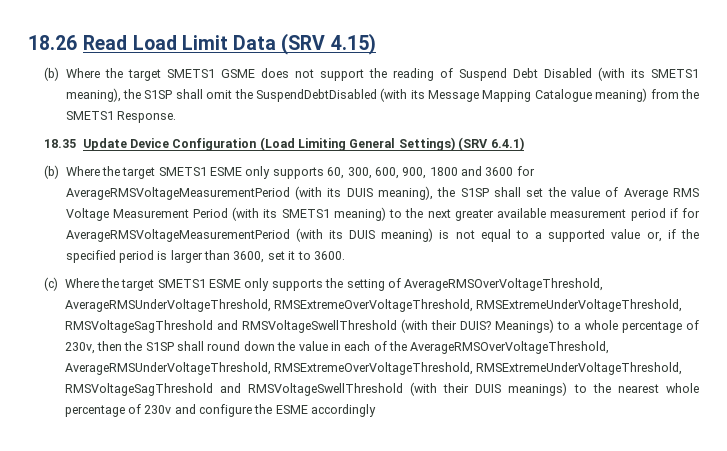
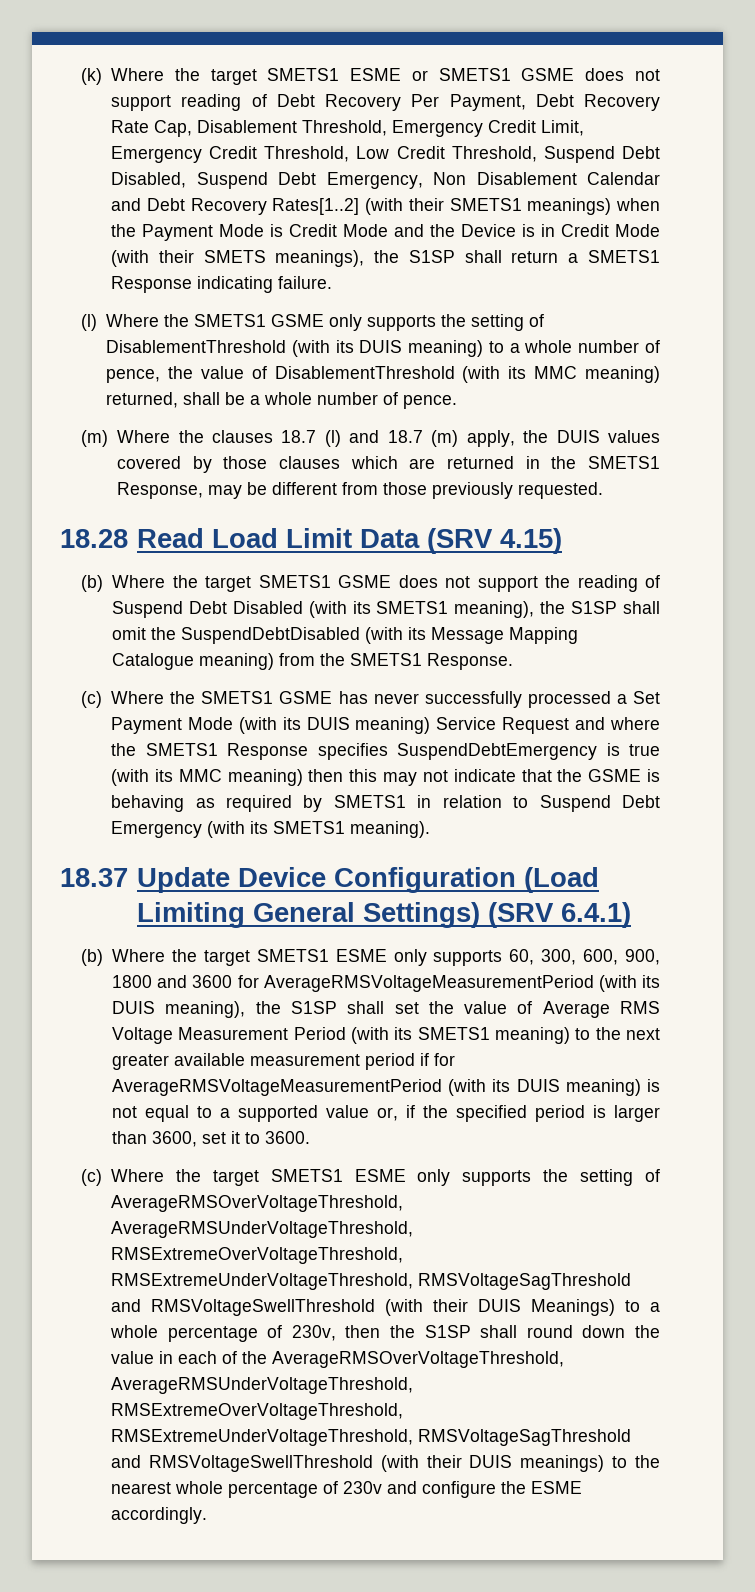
[28,35,77,50] 18.26 -> [81,68,661,85] [111,94,660,111] [111,120,585,137] [111,146,660,163] [111,172,661,189] [111,198,660,215] [111,224,660,241] [111,250,661,267] [111,276,333,293] [81,314,545,331] [106,340,661,357] [106,366,660,383] [106,392,458,409] [81,430,660,447] [117,456,660,473] [117,482,604,499] [60,529,128,548] (k) Where the target SMETS1 ESME or SMETS1 GSME does not support reading of Debt Recovery Per Payment, Debt Recovery Rate Cap, Disablement Threshold, Emergency Credit Limit, Emergency Credit Threshold, Low Credit Threshold, Suspend Debt Disabled, Suspend Debt Emergency, Non Disablement Calendar and Debt Recovery Rates[1..2] (with their SMETS1 meanings) when the Payment Mode is Credit Mode and the Device is in Credit Mode (with their SMETS meanings), the S1SP shall return a SMETS1 Response indicating failure. // (l) Where the SMETS1 GSME only supports the setting of DisablementThreshold (with its DUIS meaning) to a whole number of pence, the value of DisablementThreshold (with its MMC meaning) returned, shall be a whole number of pence. // (m) Where the clauses 18.7 (l) and 18.7 (m) apply, the DUIS values covered by those clauses which are returned in the SMETS1 Response, may be different from those previously requested. // 18.28
[44,139,77,148] 18.35 -> [81,691,660,708] [111,717,660,734] [111,743,660,760] [111,769,660,786] [111,795,660,812] [111,821,431,838] [60,868,128,887] (c) Where the SMETS1 GSME has never successfully processed a Set Payment Mode (with its DUIS meaning) Service Request and where the SMETS1 Response specifies SuspendDebtEmergency is true (with its MMC meaning) then this may not indicate that the GSME is behaving as required by SMETS1 in relation to Suspend Debt Emergency (with its SMETS1 meaning). // 18.37
[459,321,491,330] DUIS? -> [478,1299,522,1312] DUIS
[311,404,377,417] accordingly -> [111,1507,208,1524] accordingly.

